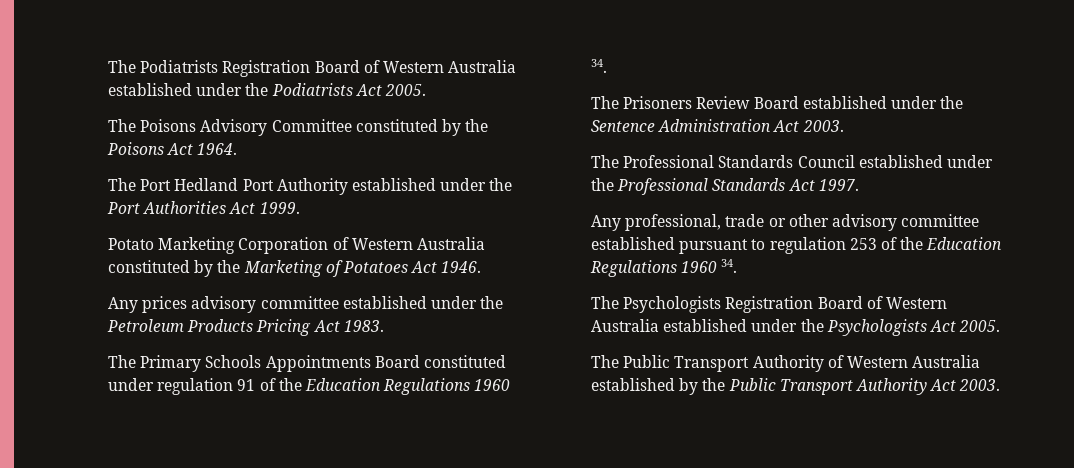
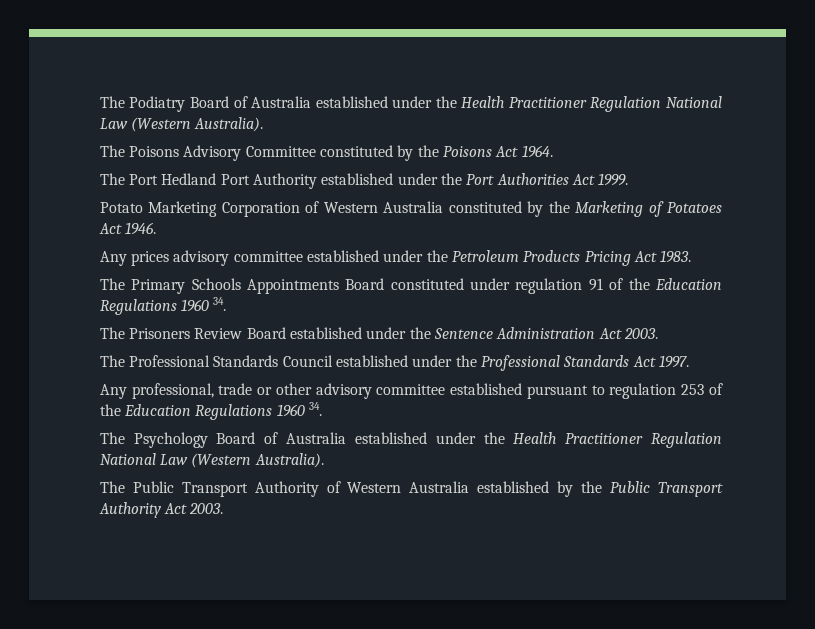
[108,60,517,77] [108,83,426,96] The Podiatrists Registration Board of Western Australia established under the Podiatrists Act 2005. -> [99,96,722,112] [99,117,264,132] The Podiatry Board of Australia established under the Health Practitioner Regulation National Law (Western Australia).
[623,296,947,313] [591,319,1001,336] Psychologists Registration Board of Western Australia established under the Psychologists Act 2005. -> [133,432,722,448] [99,453,324,468] Psychology Board of Australia established under the Health Practitioner Regulation National Law (Western Australia).

